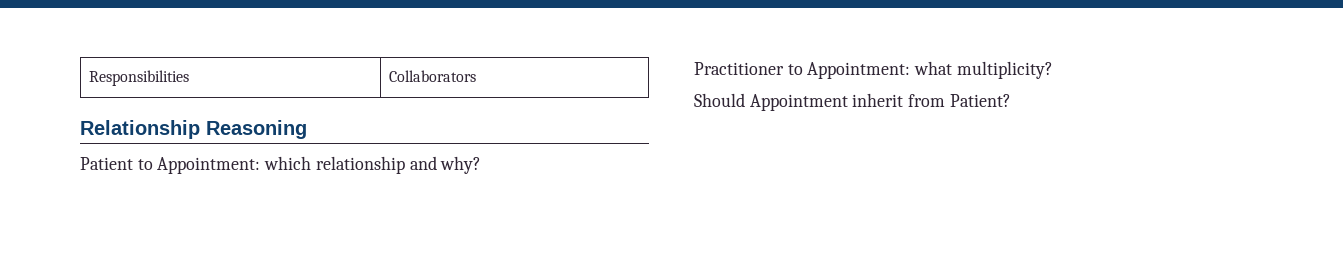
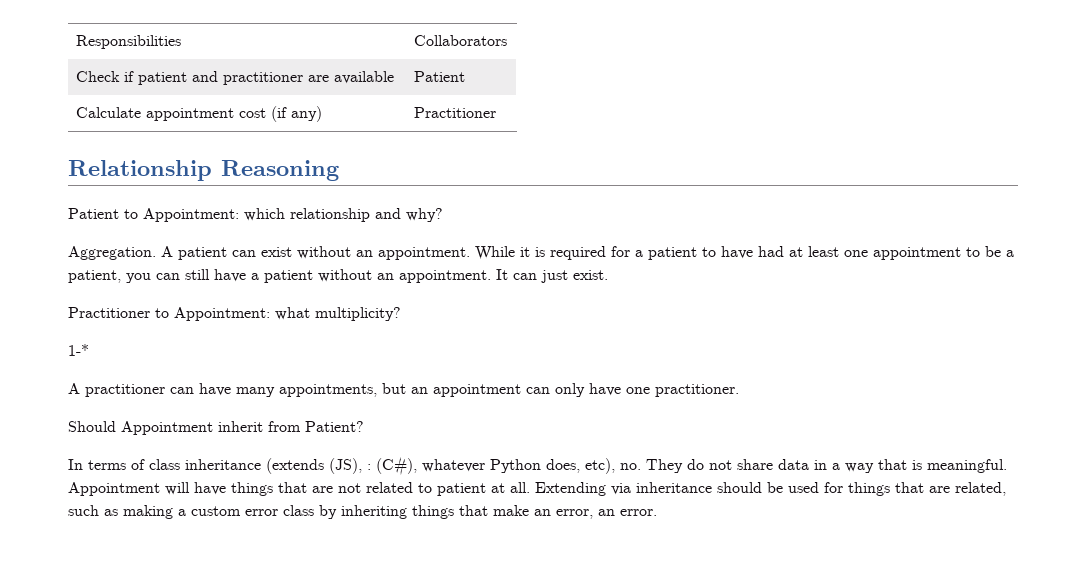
(476, 76) none -> [76,71,395,85] [414,71,466,82] [76,106,323,122] [414,107,497,118] // Check if patient and practitioner are available | Patient // Calculate appointment cost (if any) | Practitioner
(482, 165) none -> [68,246,1014,260] [68,269,608,283] // Aggregation. A patient can exist without an appointment. While it is required for a patient to have had at least one appointment to be a patient, you can still have a patient without an appointment. It can just exist.
(1053, 70) none -> [68,344,89,356] [68,383,739,397] // 1-* // A practitioner can have many appointments, but an appointment can only have one practitioner.
(1011, 100) none -> [68,456,1007,476] [68,482,1006,496] [68,505,657,519] // In terms of class inheritance (extends (JS), : (C#), whatever Python does, etc), no. They do not share data in a way that is meaningful. Appointment will have things that are not related to patient at all. Extending via inheritance should be used for things that are related, such as making a custom error class by inheriting things that make an error, an error.

